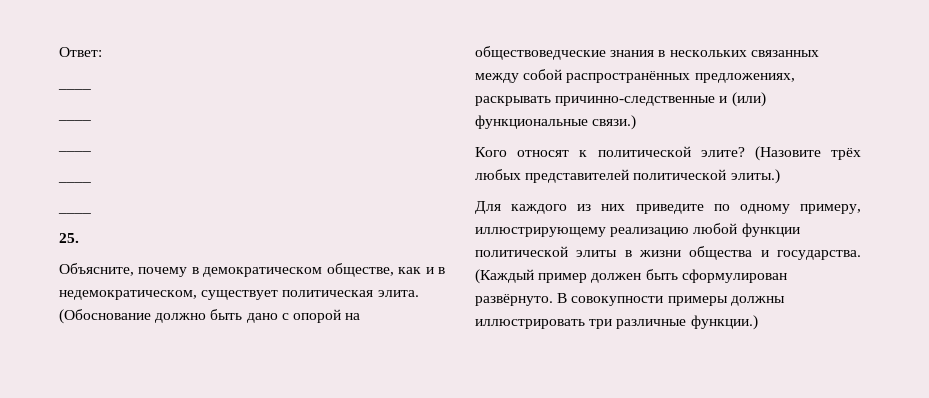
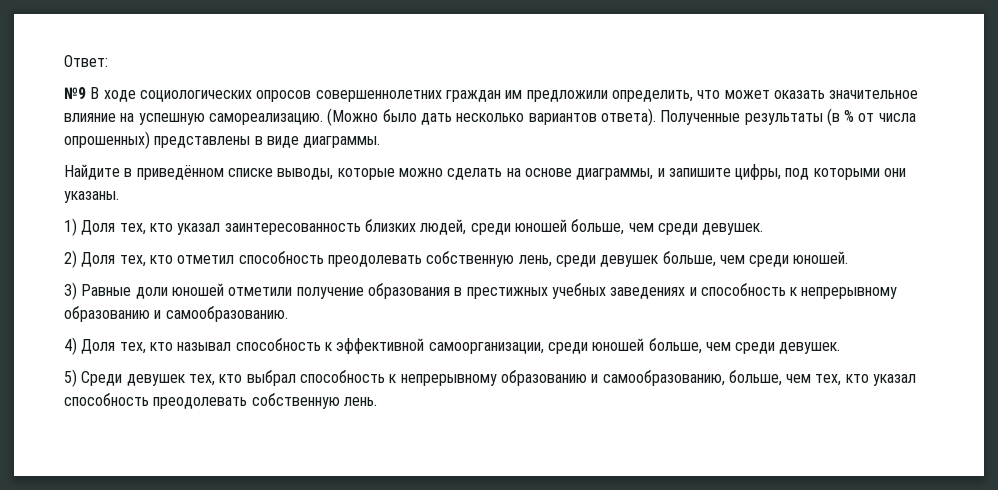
[58,88,91,90] [58,119,91,121] [58,150,91,152] [58,181,91,183] [58,212,91,214] [59,233,79,243] [59,263,446,277] [59,290,419,300] [59,309,361,324] [475,46,819,60] [475,69,795,83] [475,92,766,107] [475,115,637,130] [475,146,861,161] [475,169,780,184] [475,201,861,214] [475,223,800,237] [475,246,861,260] [475,269,787,284] [475,293,785,306] [475,315,758,330] ____ // ____ // ____ // ____ // ____ // 25. // Объясните, почему в демократическом обществе, как и в недемократическом, существует политическая элита. (Обоснование должно быть дано с опорой на обществоведческие знания в нескольких связанных между собой распространённых предложениях, раскрывать причинно-следственные и (или) функциональные связи.) // Кого относят к политической элите? (Назовите трёх любых представителей политической элиты.) // Для каждого из них приведите по одному примеру, иллюстрирующему реализацию любой функции политической элиты в жизни общества и государства. (Каждый пример должен быть сформулирован развёрнуто. В совокупности примеры должны иллюстрировать три различные функции.) -> [64,87,919,102] [64,108,916,126] [64,131,381,149] [64,164,907,180] [64,191,119,203] [64,218,764,236] [64,250,849,268] [64,282,898,300] [64,306,288,322] [64,337,841,355] [64,369,917,387] [64,393,377,409] №9 В ходе социологических опросов совершеннолетних граждан им предложили определить, что может оказать значительное влияние на успешную самореализацию. (Можно было дать несколько вариантов ответа). Полученные результаты (в % от числа опрошенных) представлены в виде диаграммы. // Найдите в приведённом списке выводы, которые можно сделать на основе диаграммы, и запишите цифры, под которыми они указаны. // 1) Доля тех, кто указал заинтересованность близких людей, среди юношей больше, чем среди девушек. // 2) Доля тех, кто отметил способность преодолевать собственную лень, среди девушек больше, чем среди юношей. // 3) Равные доли юношей отметили получение образования в престижных учебных заведениях и способность к непрерывному образованию и самообразованию. // 4) Доля тех, кто называл способность к эффективной самоорганизации, среди юношей больше, чем среди девушек. // 5) Среди девушек тех, кто выбрал способность к непрерывному образованию и самообразованию, больше, чем тех, кто указал способность преодолевать собственную лень.

